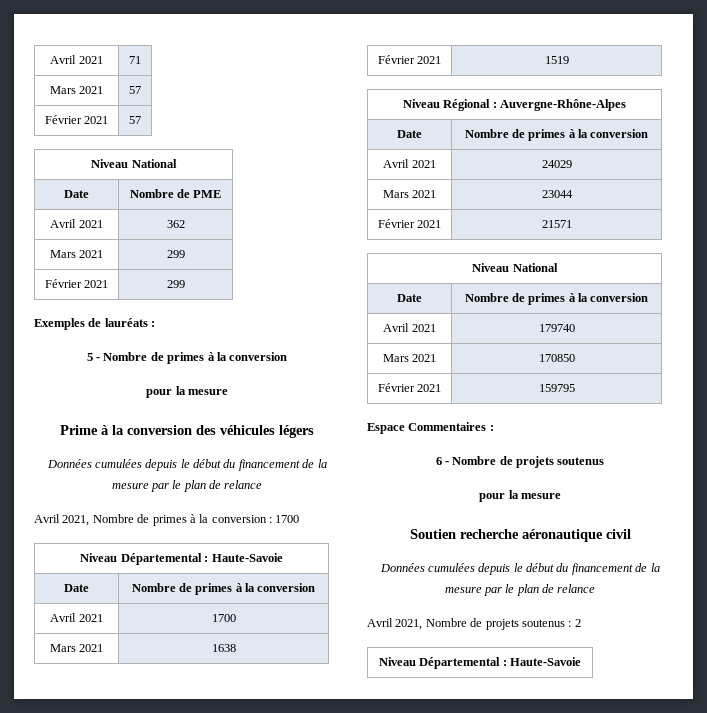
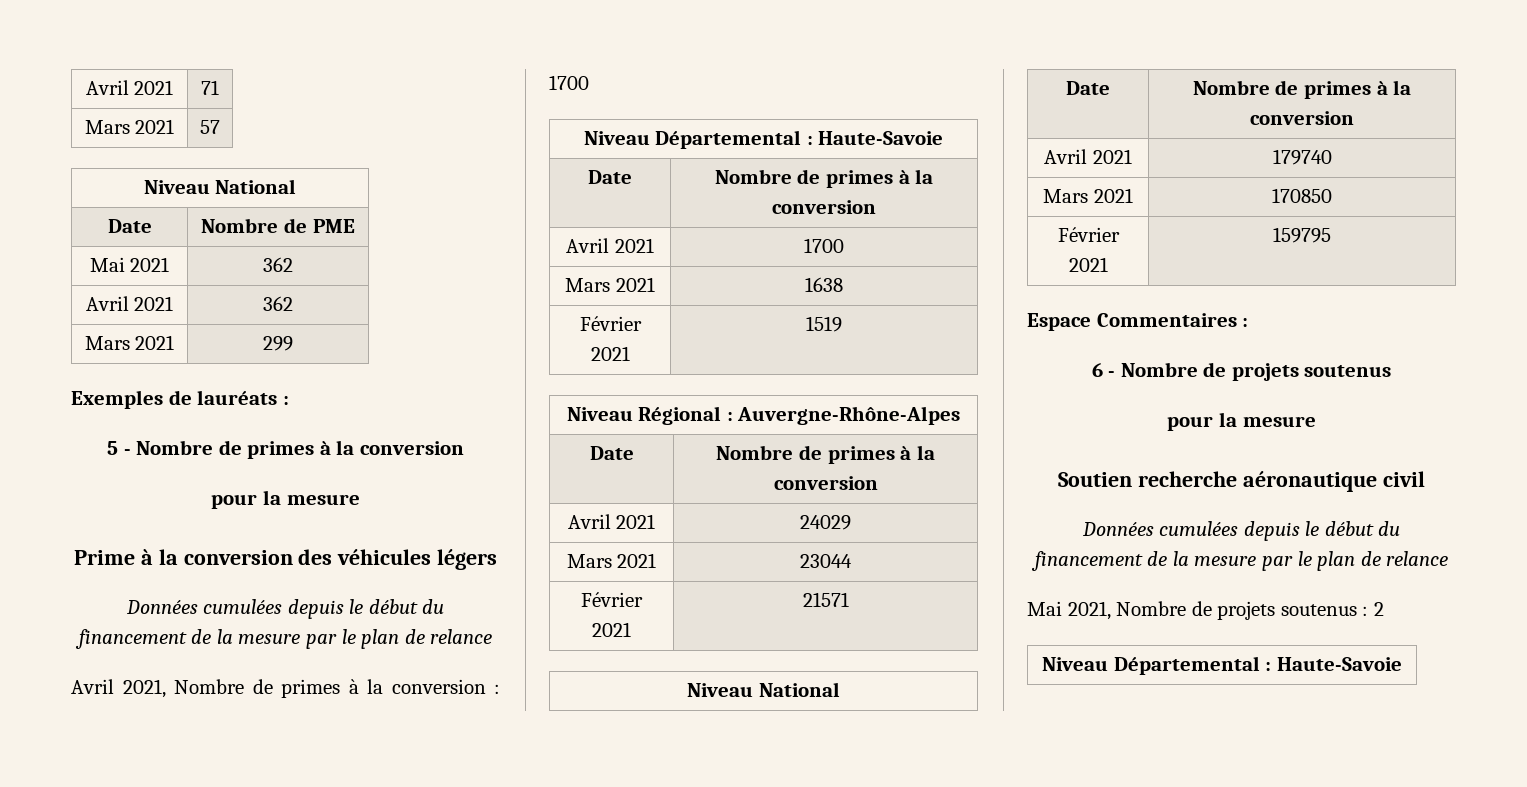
[44,115,109,124] [129,116,141,124] // Février 2021 | 57 -> (220, 127) none
(222, 194) none -> [89,257,170,272] [263,257,293,272] // Mai 2021 | 362
[44,279,109,288] [166,280,185,288] // Février 2021 | 299 -> (293, 343) none
[367,618,393,627] Avril -> [1027,601,1062,616] Mai

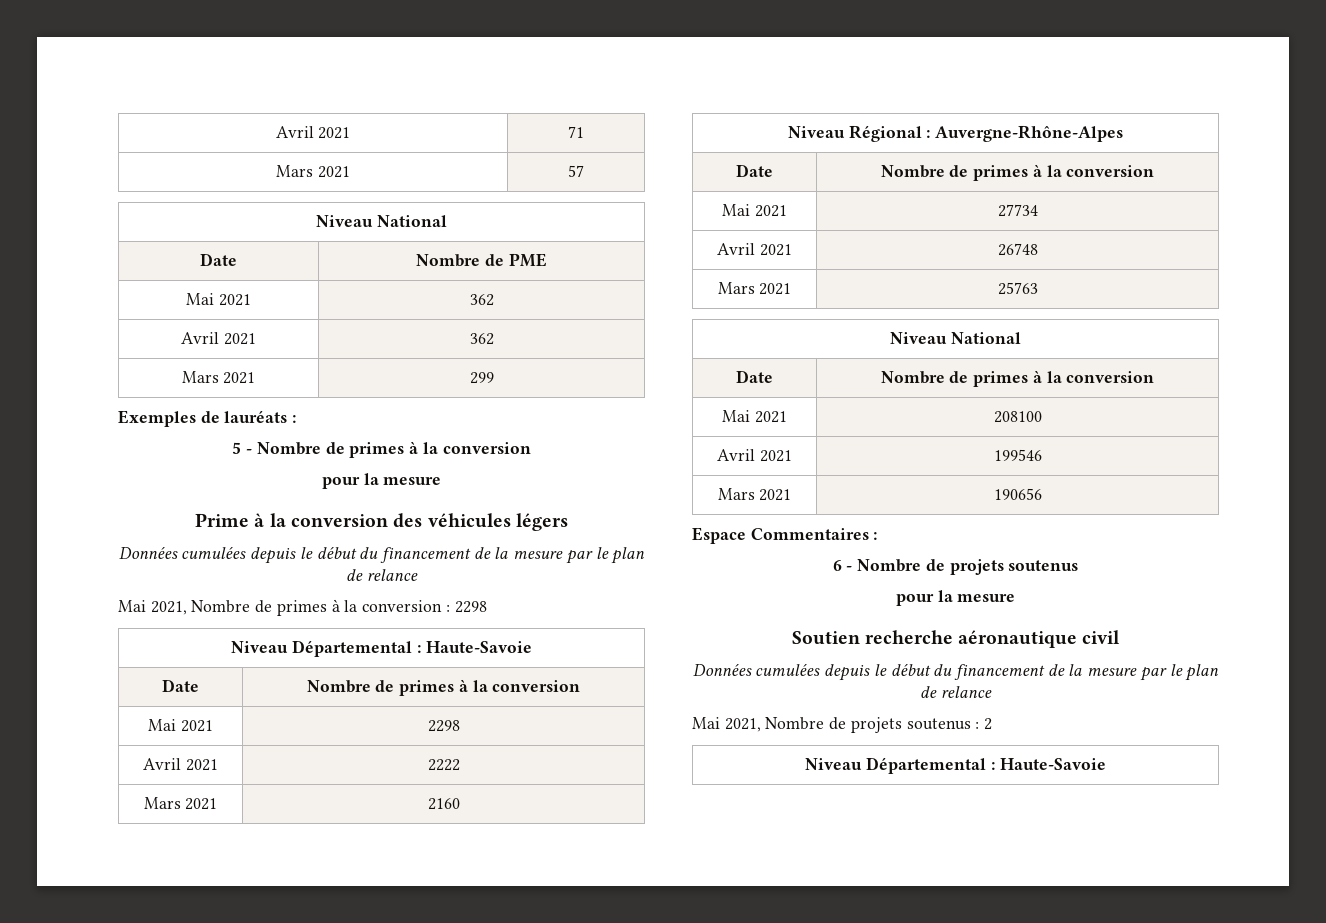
[71,679,114,694] Avril -> [118,600,146,612] Mai
[549,75,589,90] 1700 -> [454,601,487,613] 2298
[566,238,654,253] [804,238,844,253] [565,277,655,292] [805,277,843,292] [579,316,642,331] [590,346,630,361] [806,316,842,332] // Avril 2021 | 1700 // Mars 2021 | 1638 // Février 2021 | 1519 -> [148,719,213,732] [427,720,460,732] [143,758,218,771] [427,759,460,771] [143,797,218,810] [427,798,460,810] // Mai 2021 | 2298 // Avril 2021 | 2222 // Mars 2021 | 2160
[567,514,656,529] [800,515,851,530] [566,553,657,568] [800,554,852,568] [581,592,643,607] [592,622,631,637] [802,592,849,607] // Avril 2021 | 24029 // Mars 2021 | 23044 // Février 2021 | 21571 -> [722,204,787,217] [997,204,1038,217] [717,243,792,256] [997,243,1038,256] [717,282,792,295] [997,282,1038,295] // Mai 2021 | 27734 // Avril 2021 | 26748 // Mars 2021 | 25763
[1044,149,1132,164] [1272,149,1332,165] [1043,188,1133,203] [1272,188,1332,203] [1057,227,1120,242] [1068,257,1108,272] [1273,227,1331,243] // Avril 2021 | 179740 // Mars 2021 | 170850 // Février 2021 | 159795 -> [722,410,787,423] [993,411,1042,423] [717,449,792,462] [993,449,1042,461] [717,488,792,501] [993,488,1042,500] // Mai 2021 | 208100 // Avril 2021 | 199546 // Mars 2021 | 190656

